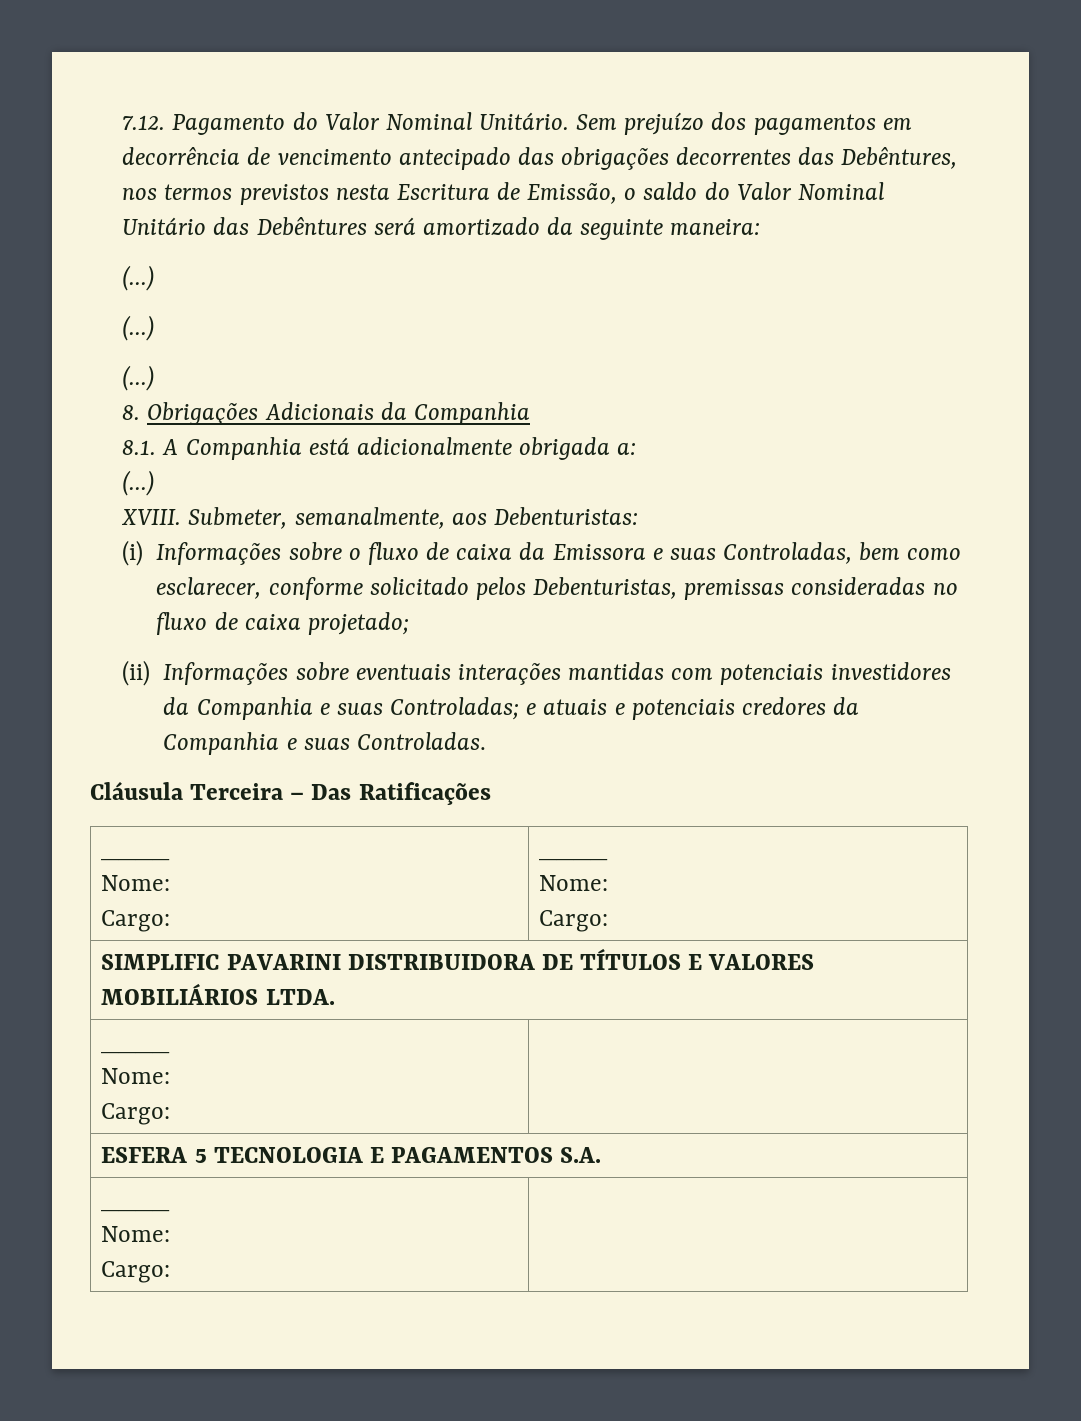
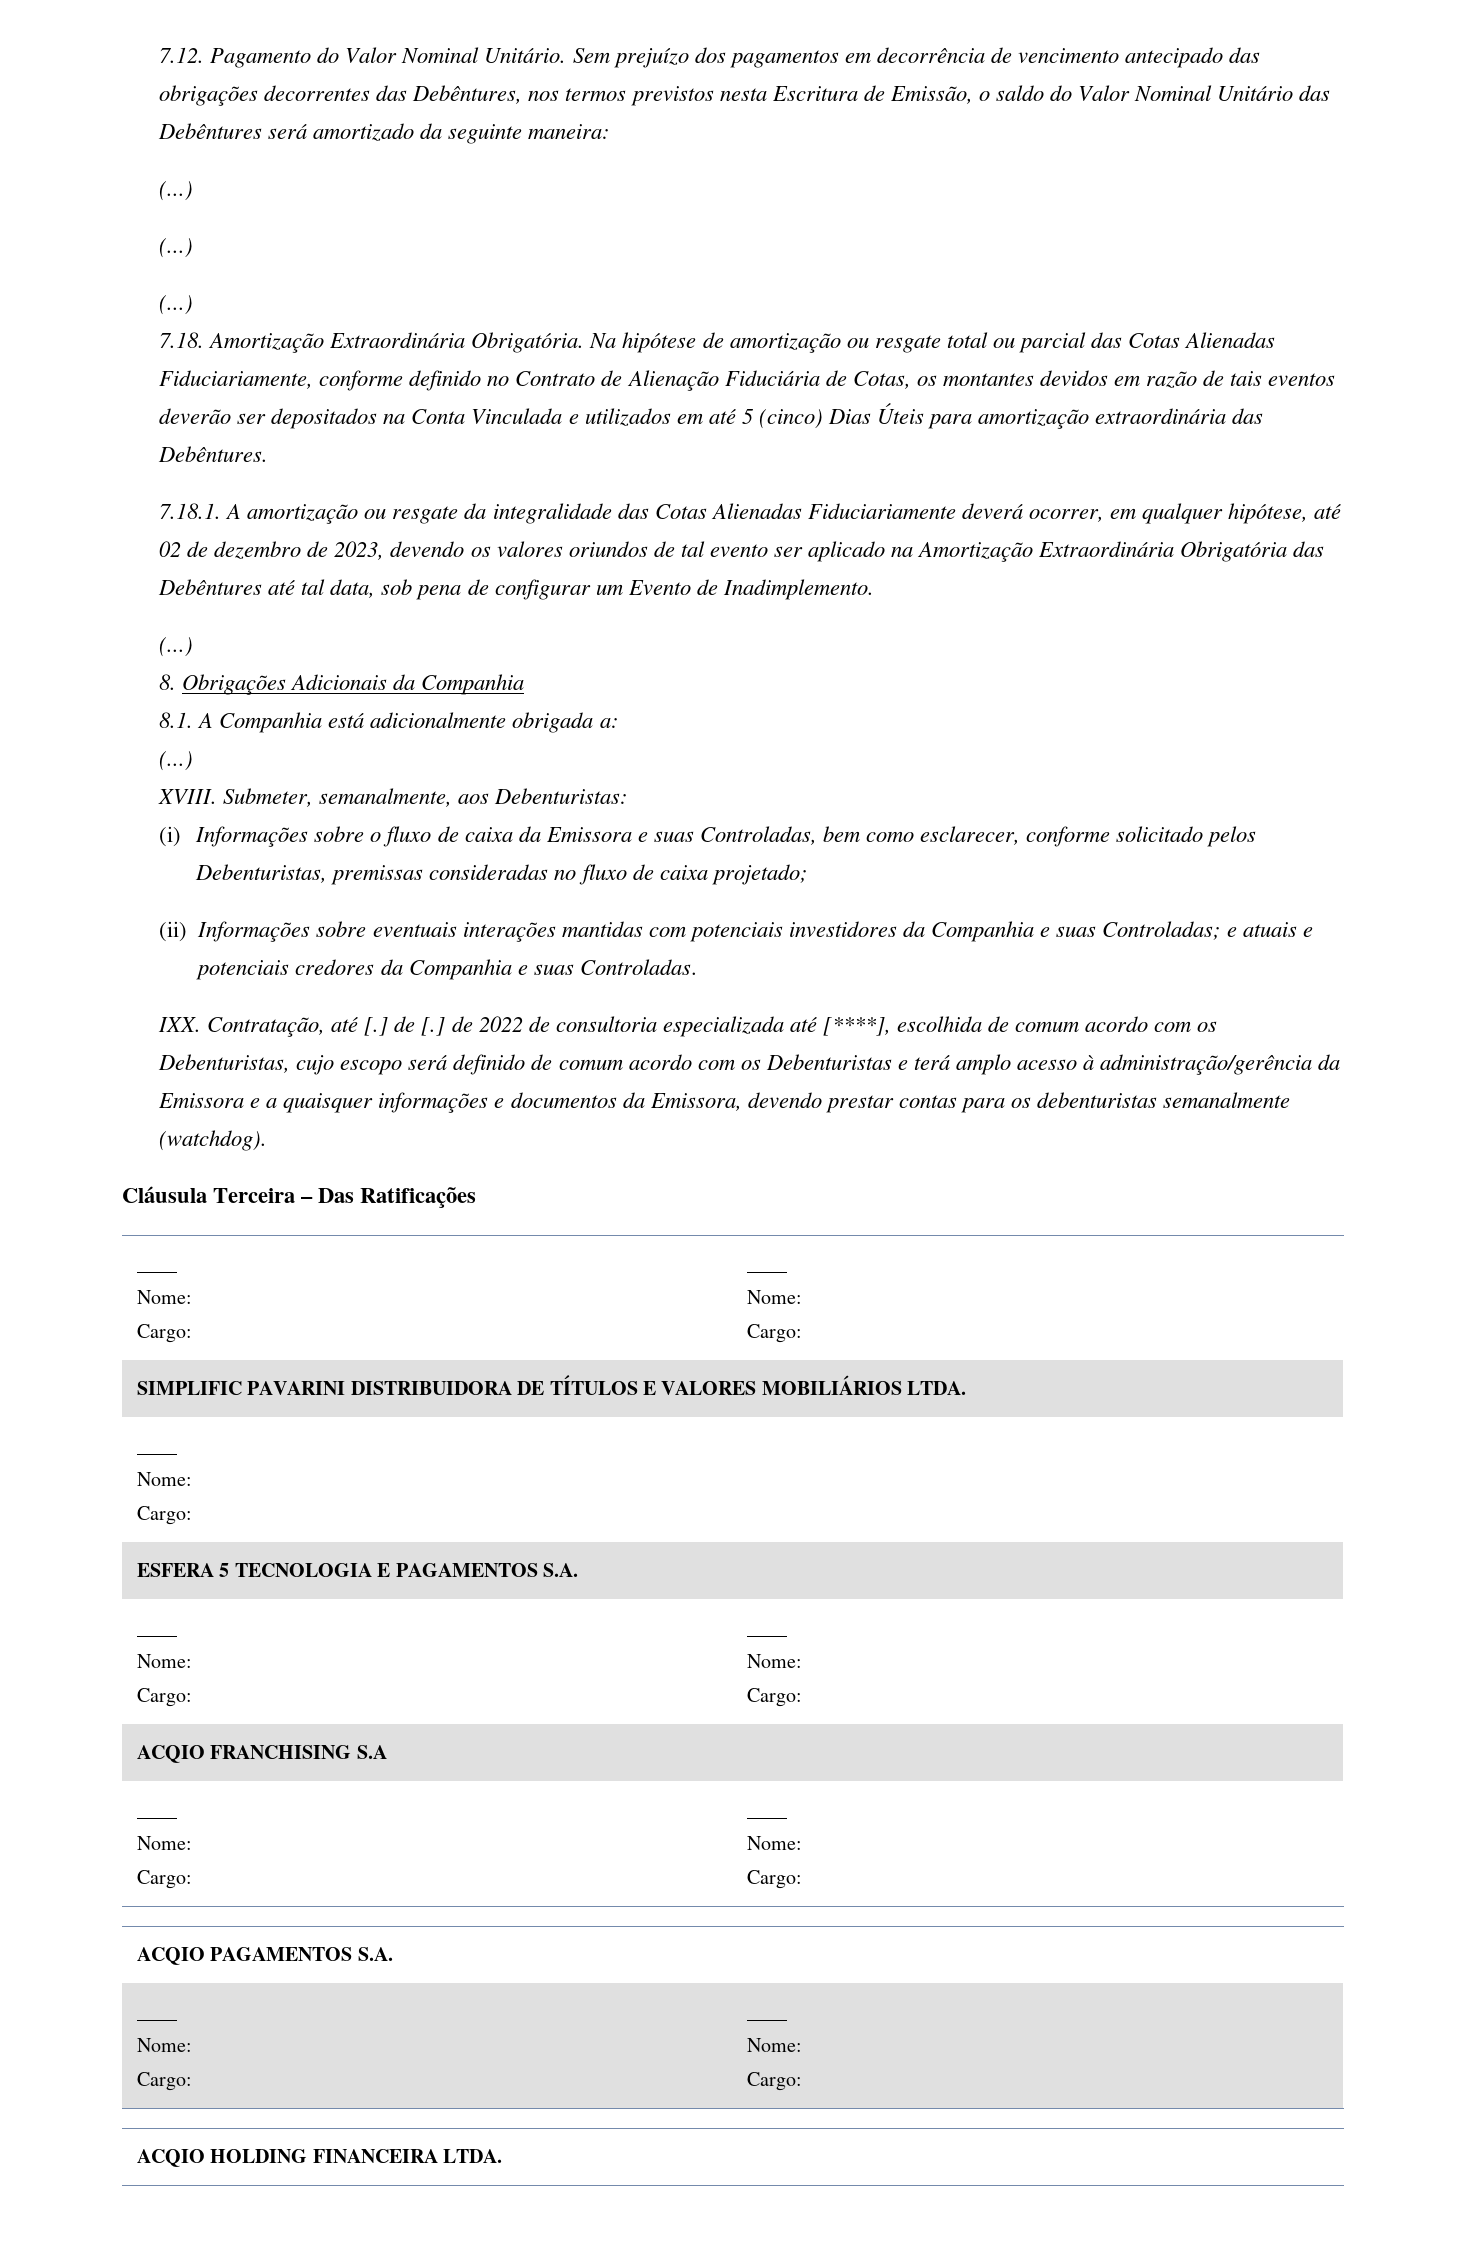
(155, 378) none -> [159,332,1276,353] [159,370,1336,391] [159,403,1264,429] [158,446,269,462] [159,503,1342,524] [159,541,1325,562] [158,579,874,600] [159,637,194,657] // 7.18. Amortização Extraordinária Obrigatória. Na hipótese de amortização ou resgate total ou parcial das Cotas Alienadas Fiduciariamente, conforme definido no Contrato de Alienação Fiduciária de Cotas, os montantes devidos em razão de tais eventos deverão ser depositados na Conta Vinculada e utilizados em até 5 (cinco) Dias Úteis para amortização extraordinária das Debêntures. // 7.18.1. A amortização ou resgate da integralidade das Cotas Alienadas Fiduciariamente deverá ocorrer, em qualquer hipótese, até 02 de dezembro de 2023, devendo os valores oriundos de tal evento ser aplicado na Amortização Extraordinária Obrigatória das Debêntures até tal data, sob pena de configurar um Evento de Inadimplemento. // (...)
(486, 741) none -> [158,1016,1218,1037] [158,1054,1341,1075] [158,1092,1291,1113] [159,1130,268,1151] // IXX. Contratação, até [.] de [.] de 2022 de consultoria especializada até [****], escolhida de comum acordo com os Debenturistas, cujo escopo será definido de comum acordo com os Debenturistas e terá amplo acesso à administração/gerência da Emissora e a quaisquer informações e documentos da Emissora, devendo prestar contas para os debenturistas semanalmente (watchdog).
(171, 1272) none -> [746,1634,787,1637] [746,1654,802,1668] [746,1688,802,1707] [136,1745,387,1763] [136,1816,177,1819] [136,1836,192,1850] [136,1870,192,1889] [746,1816,787,1819] [746,1836,802,1850] [746,1870,802,1889] [136,1947,393,1965] [136,2018,177,2021] [136,2038,192,2052] [136,2072,192,2091] [746,2018,787,2021] [746,2038,802,2052] [746,2072,802,2091] [136,2149,503,2167] ____ // Nome: // Cargo: // ACQIO FRANCHISING S.A // ____ // Nome: // Cargo: | ____ // Nome: // Cargo: // ACQIO PAGAMENTOS S.A. // ____ // Nome: // Cargo: | ____ // Nome: // Cargo: // ACQIO HOLDING FINANCEIRA LTDA.

